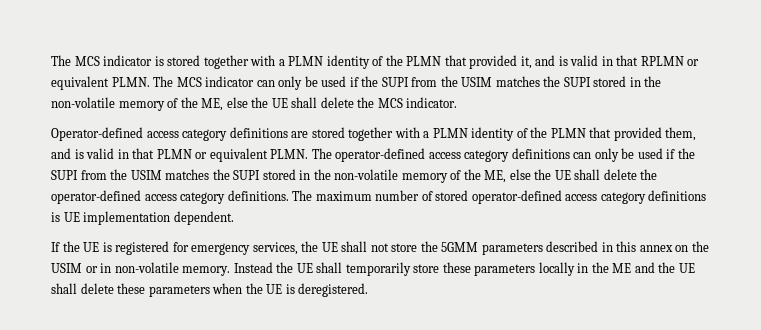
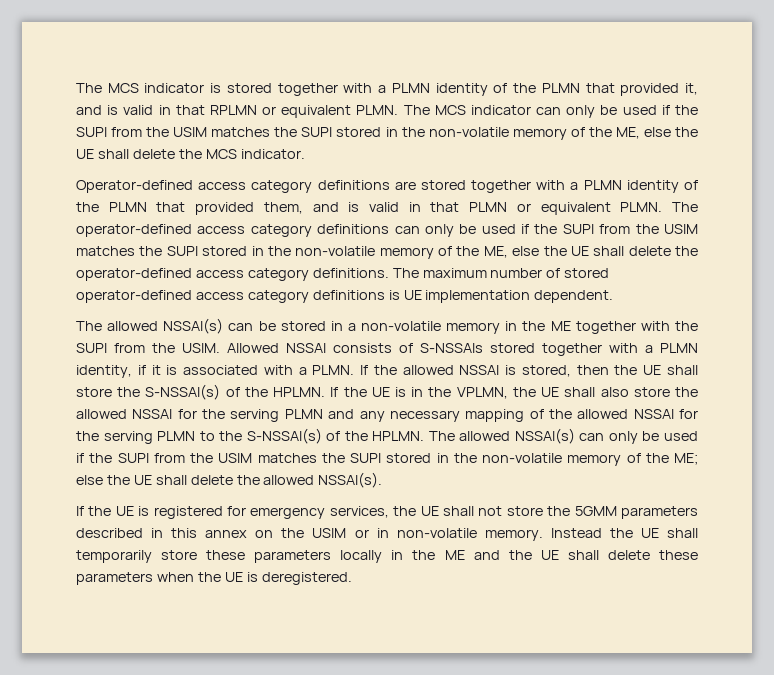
(234, 218) none -> [76,318,698,334] [76,343,698,356] [76,365,698,378] [76,384,698,400] [76,409,699,422] [76,428,698,444] [76,453,698,466] [76,472,383,488] // The allowed NSSAI(s) can be stored in a non-volatile memory in the ME together with the SUPI from the USIM. Allowed NSSAI consists of S-NSSAIs stored together with a PLMN identity, if it is associated with a PLMN. If the allowed NSSAI is stored, then the UE shall store the S-NSSAI(s) of the HPLMN. If the UE is in the VPLMN, the UE shall also store the allowed NSSAI for the serving PLMN and any necessary mapping of the allowed NSSAI for the serving PLMN to the S-NSSAI(s) of the HPLMN. The allowed NSSAI(s) can only be used if the SUPI from the USIM matches the SUPI stored in the non-volatile memory of the ME; else the UE shall delete the allowed NSSAI(s).

